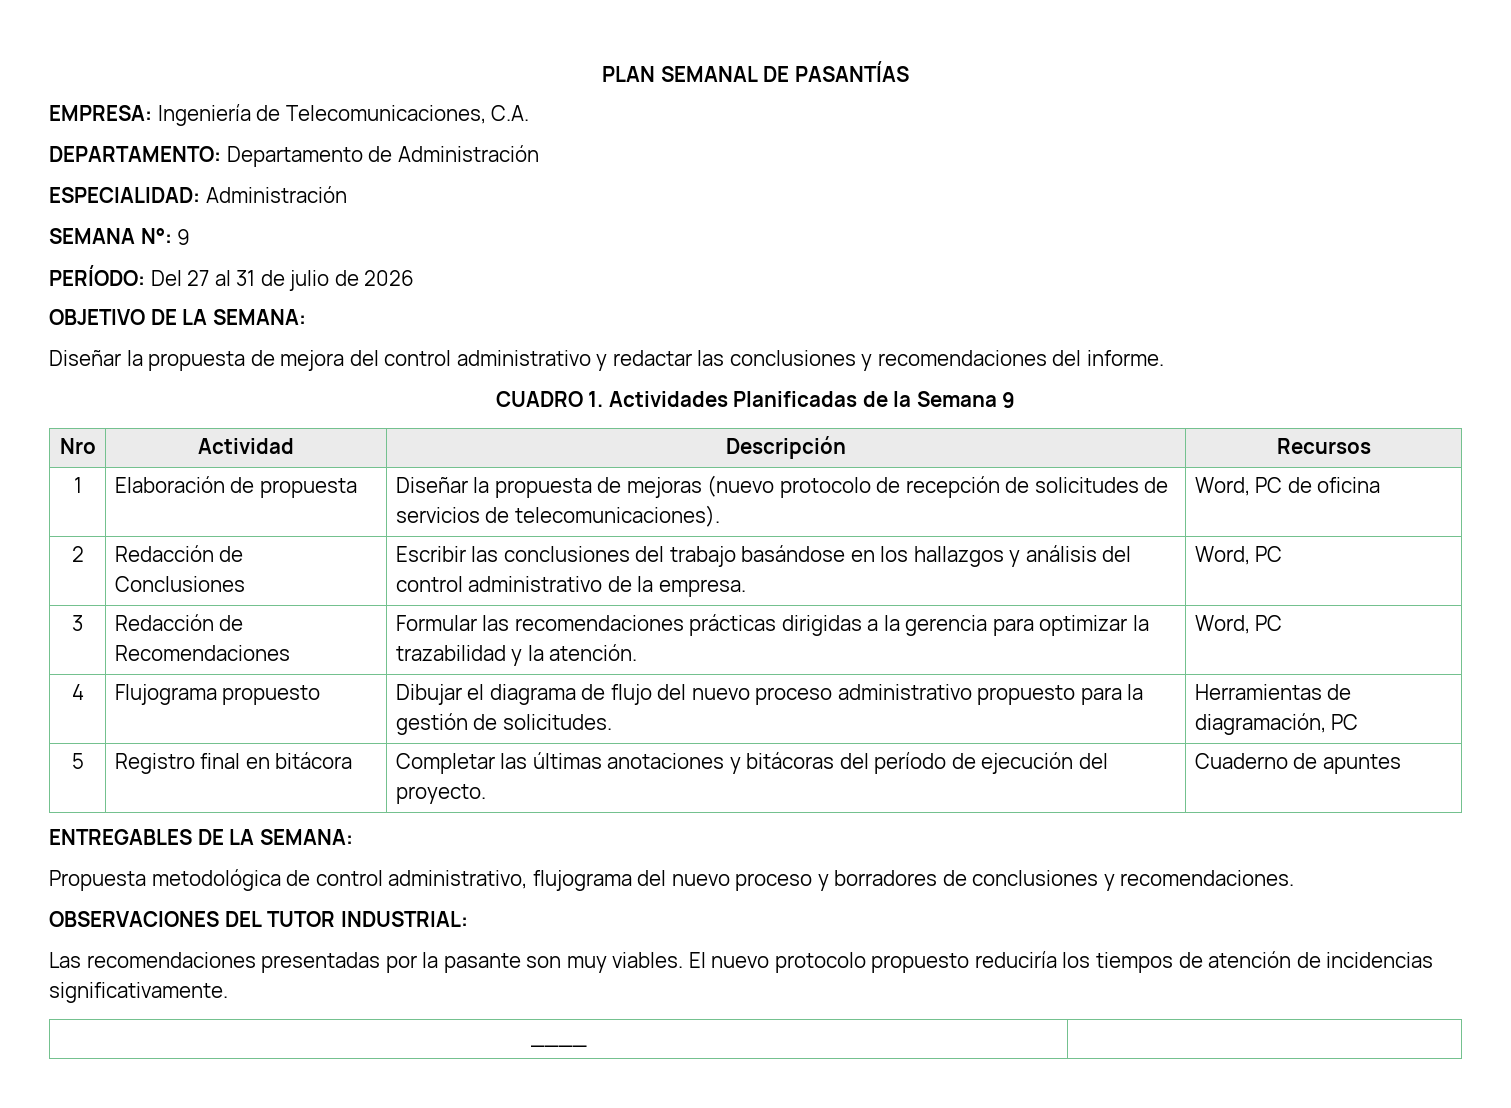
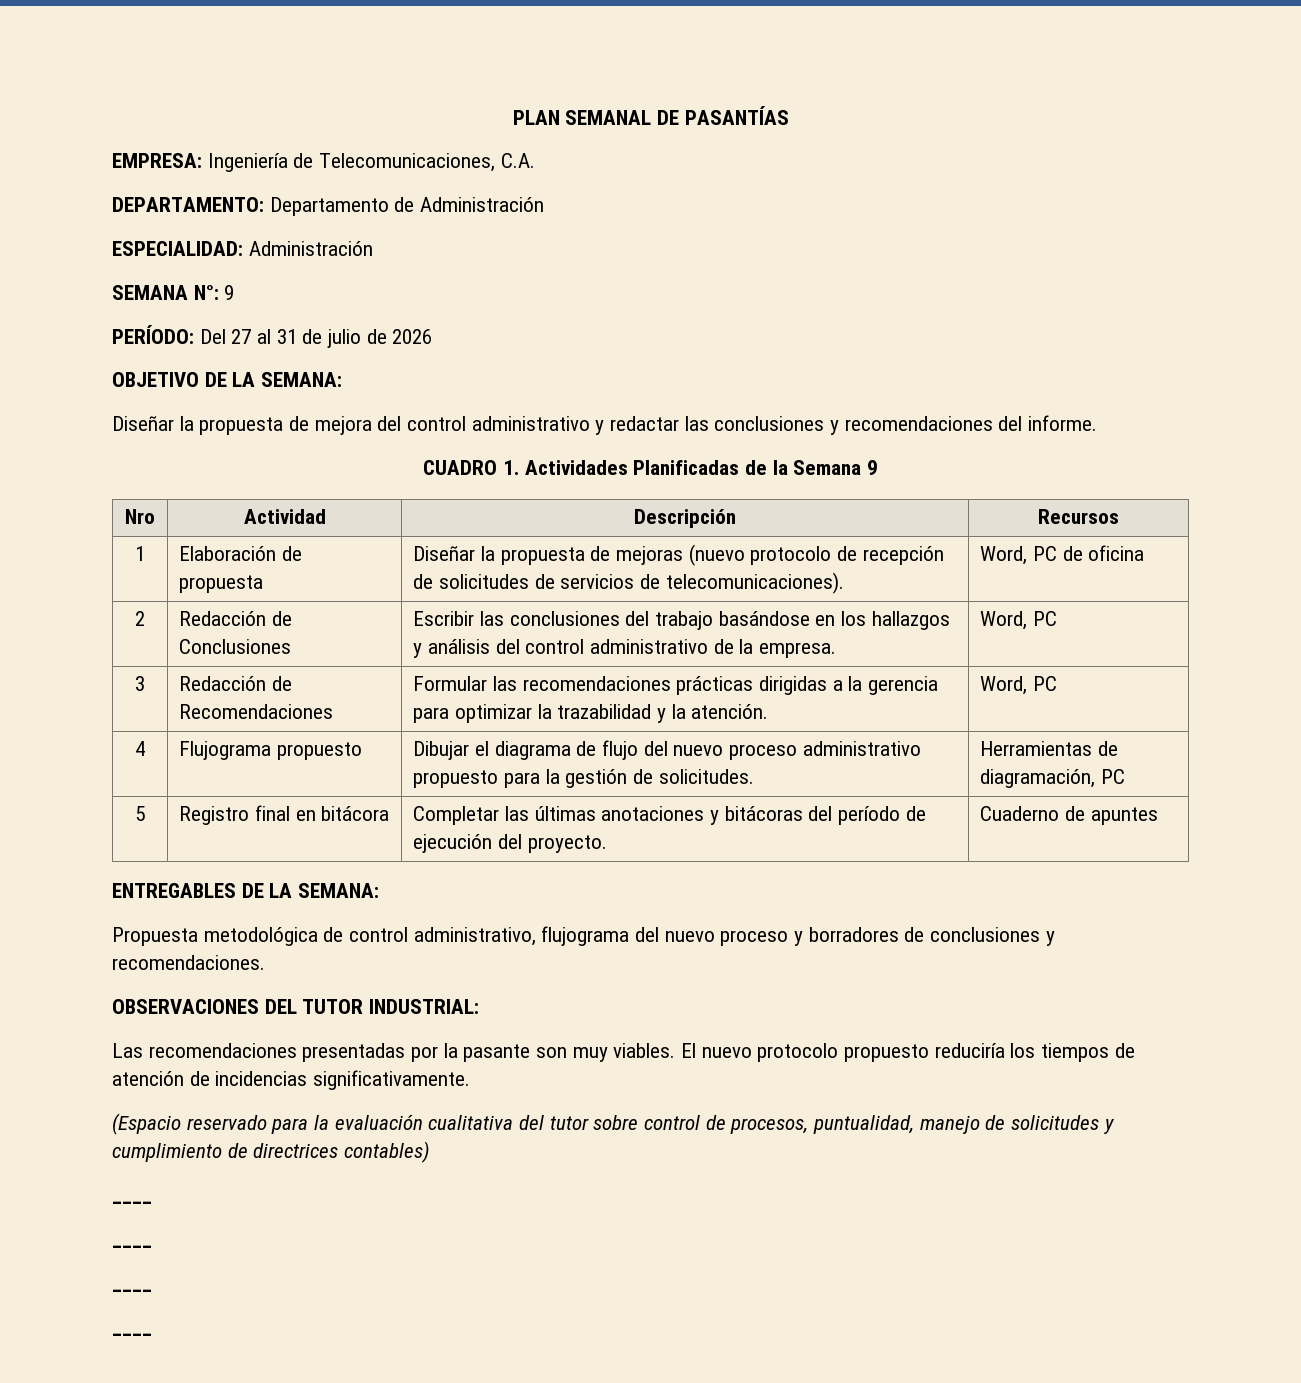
[530,1045,587,1047] // ____ | -> [112,1113,1114,1135] [112,1141,430,1163] [112,1201,152,1204] [112,1245,152,1248] [112,1289,152,1292] [112,1333,152,1336] // (Espacio reservado para la evaluación cualitativa del tutor sobre control de procesos, puntualidad, manejo de solicitudes y cumplimiento de directrices contables) // ____ // ____ // ____ // ____

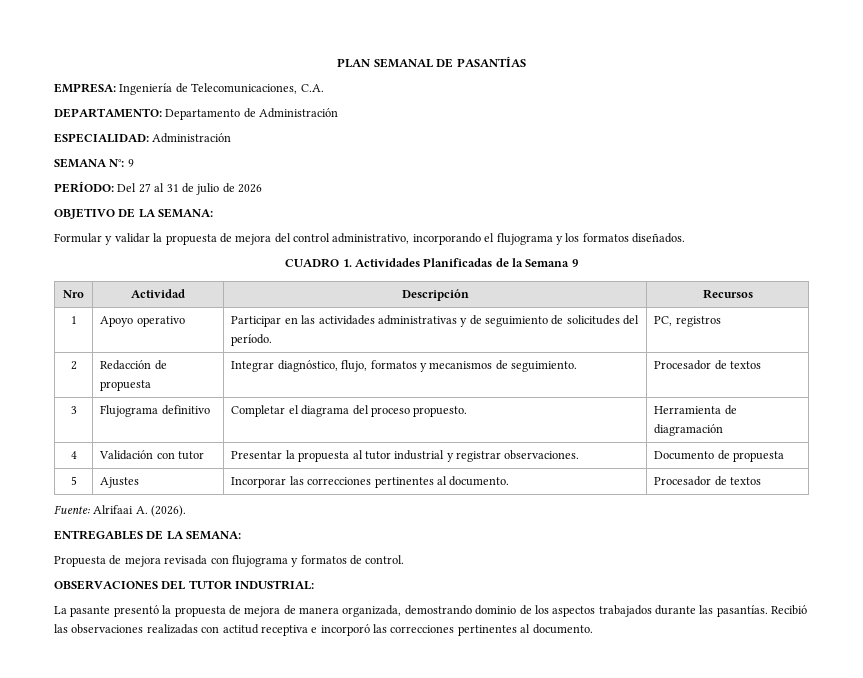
[112,416,174,431] Diseñar -> [54,233,150,245] Formular y validar
[471,415,1098,435] administrativo y redactar las conclusiones y recomendaciones del informe. -> [332,233,685,245] administrativo, incorporando el flujograma y los formatos diseñados.
[179,546,302,561] [179,575,264,593] [413,544,944,566] [413,572,844,594] [980,545,1145,565] [135,611,145,626] [179,611,292,626] [179,639,292,654] [413,611,950,630] [413,639,836,658] [980,611,1057,630] [135,676,145,691] [179,676,292,691] [179,704,334,719] [413,676,938,695] [413,704,769,723] [980,676,1057,695] [135,741,145,756] [179,741,362,760] [413,740,921,760] [413,769,754,788] [980,741,1118,756] [980,769,1125,788] [135,806,145,821] [179,805,390,825] [413,806,926,825] [413,834,607,853] [980,806,1158,825] Elaboración de propuesta | Diseñar la propuesta de mejoras (nuevo protocolo de recepción de solicitudes de servicios de telecomunicaciones). | Word, PC de oficina // 2 | Redacción de Conclusiones | Escribir las conclusiones del trabajo basándose en los hallazgos y análisis del control administrativo de la empresa. | Word, PC // 3 | Redacción de Recomendaciones | Formular las recomendaciones prácticas dirigidas a la gerencia para optimizar la trazabilidad y la atención. | Word, PC // 4 | Flujograma propuesto | Dibujar el diagrama de flujo del nuevo proceso administrativo propuesto para la gestión de solicitudes. | Herramientas de diagramación, PC // 5 | Registro final en bitácora | Completar las últimas anotaciones y bitácoras del período de ejecución del proyecto. | Cuaderno de apuntes -> [100,316,185,327] [231,315,640,327] [231,334,273,346] [654,316,721,327] [70,361,77,370] [100,360,167,370] [100,380,152,391] [231,360,578,372] [654,360,762,370] [70,406,77,414] [100,405,210,417] [231,405,468,417] [654,405,737,415] [654,424,724,436] [70,451,77,459] [99,450,205,460] [231,450,580,462] [654,450,785,462] [70,476,77,485] [100,477,140,488] [231,476,510,488] [654,476,762,486] [54,505,187,517] Apoyo operativo | Participar en las actividades administrativas y de seguimiento de solicitudes del período. | PC, registros // 2 | Redacción de propuesta | Integrar diagnóstico, flujo, formatos y mecanismos de seguimiento. | Procesador de textos // 3 | Flujograma definitivo | Completar el diagrama del proceso propuesto. | Herramienta de diagramación // 4 | Validación con tutor | Presentar la propuesta al tutor industrial y registrar observaciones. | Documento de propuesta // 5 | Ajustes | Incorporar las correcciones pertinentes al documento. | Procesador de textos // Fuente: Alrifaai A. (2026).
[203,926,1055,946] [112,955,265,970] [112,999,480,1014] [112,1043,1135,1062] [112,1070,471,1090] [112,1113,1114,1135] [112,1141,430,1163] [112,1201,152,1204] [112,1245,152,1248] [112,1289,152,1292] [112,1333,152,1336] metodológica de control administrativo, flujograma del nuevo proceso y borradores de conclusiones y recomendaciones. // OBSERVACIONES DEL TUTOR INDUSTRIAL: // Las recomendaciones presentadas por la pasante son muy viables. El nuevo protocolo propuesto reduciría los tiempos de atención de incidencias significativamente. // (Espacio reservado para la evaluación cualitativa del tutor sobre control de procesos, puntualidad, manejo de solicitudes y cumplimiento de directrices contables) // ____ // ____ // ____ // ____ -> [109,555,405,567] [54,580,315,590] [54,605,808,617] [54,624,593,636] de mejora revisada con flujograma y formatos de control. // OBSERVACIONES DEL TUTOR INDUSTRIAL: // La pasante presentó la propuesta de mejora de manera organizada, demostrando dominio de los aspectos trabajados durante las pasantías. Recibió las observaciones realizadas con actitud receptiva e incorporó las correcciones pertinentes al documento.

